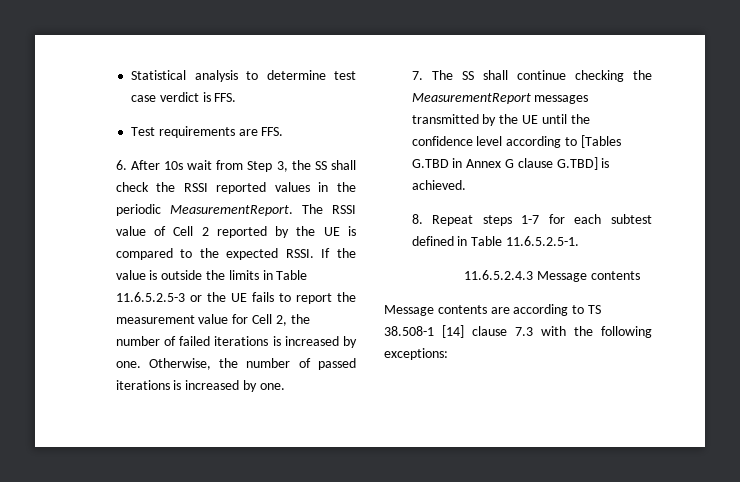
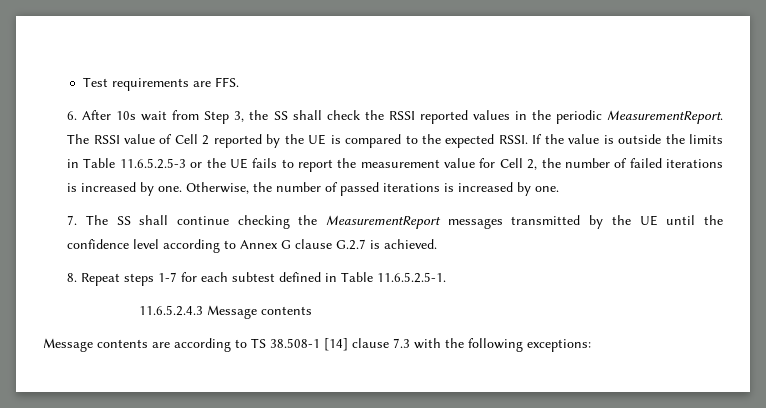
[130,70,356,82] [130,92,237,102] Statistical analysis to determine test case verdict is FFS. // -> (82, 82) none
[580,135,621,148] [411,158,463,168] [Tables G.TBD in -> (237, 244) none
[556,157,598,170] G.TBD] -> [336,239,367,250] G.2.7

